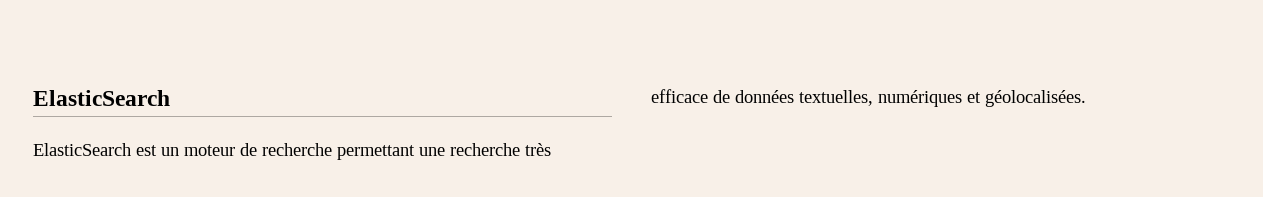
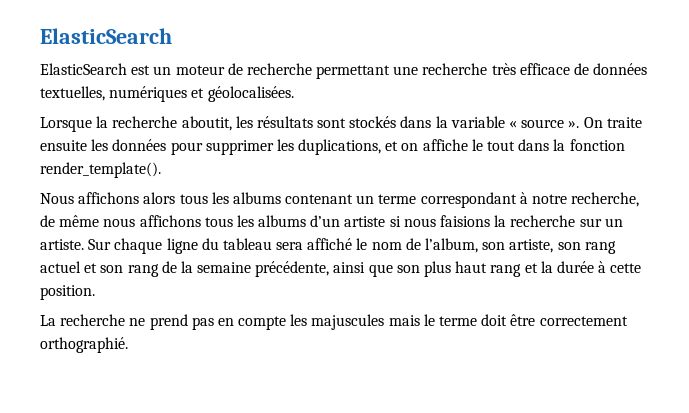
(1086, 98) none -> [40,116,642,132] [40,139,625,155] [40,162,161,178] [40,192,640,208] [40,215,623,227] [40,238,616,254] [40,261,642,277] [40,285,95,300] [40,314,628,330] [40,337,128,353] // Lorsque la recherche aboutit, les résultats sont stockés dans la variable « source ». On traite ensuite les données pour supprimer les duplications, et on affiche le tout dans la fonction render_template(). // Nous affichons alors tous les albums contenant un terme correspondant à notre recherche, de même nous affichons tous les albums d’un artiste si nous faisions la recherche sur un artiste. Sur chaque ligne du tableau sera affiché le nom de l’album, son artiste, son rang actuel et son rang de la semaine précédente, ainsi que son plus haut rang et la durée à cette position. // La recherche ne prend pas en compte les majuscules mais le terme doit être correctement orthographié.

